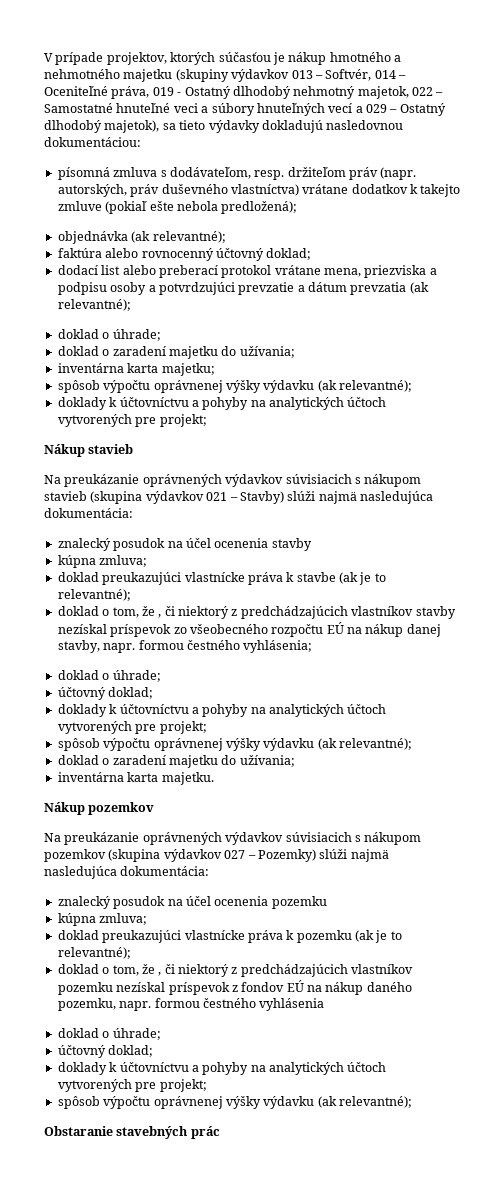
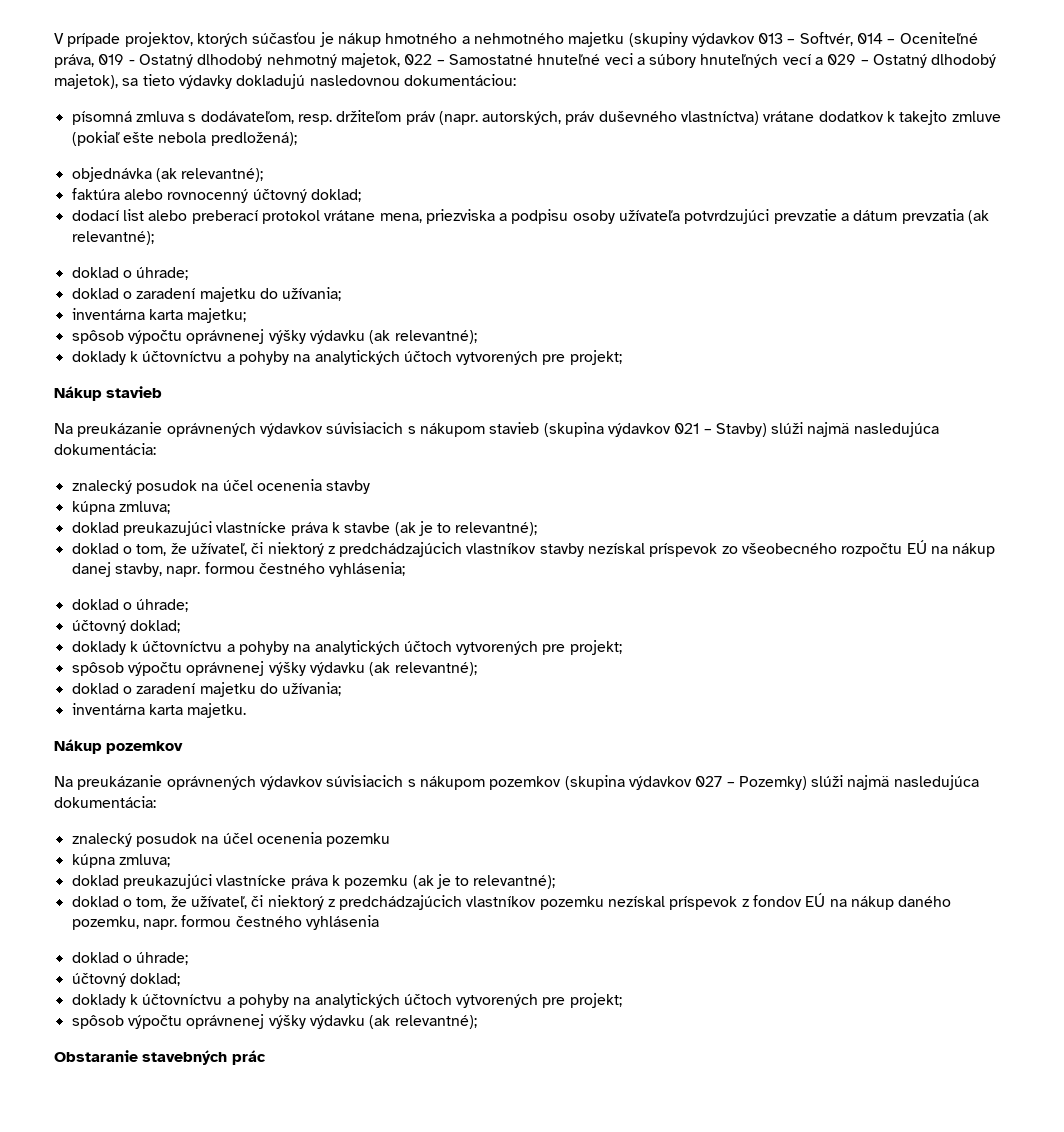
[148,285,156,292] a -> [619,210,681,221] užívateľa
[158,614,162,618] , -> [190,543,247,556] užívateľ,
[158,972,162,976] , -> [190,896,247,909] užívateľ,

